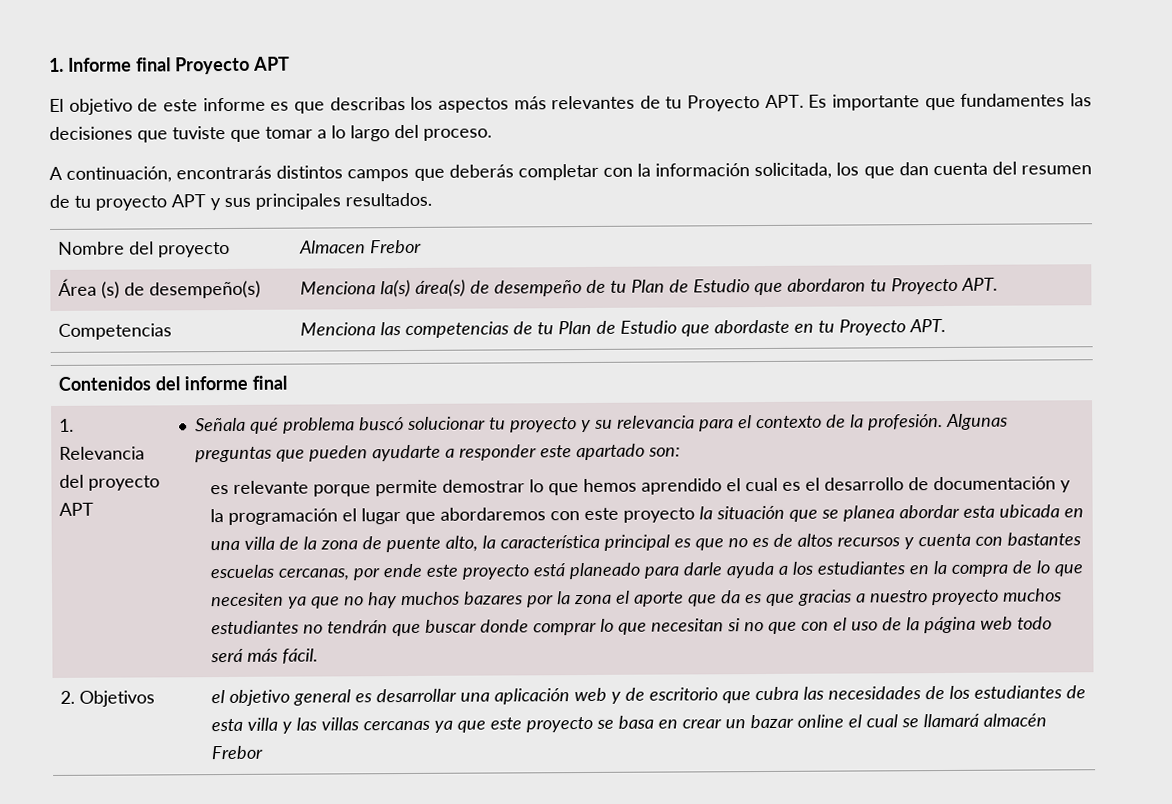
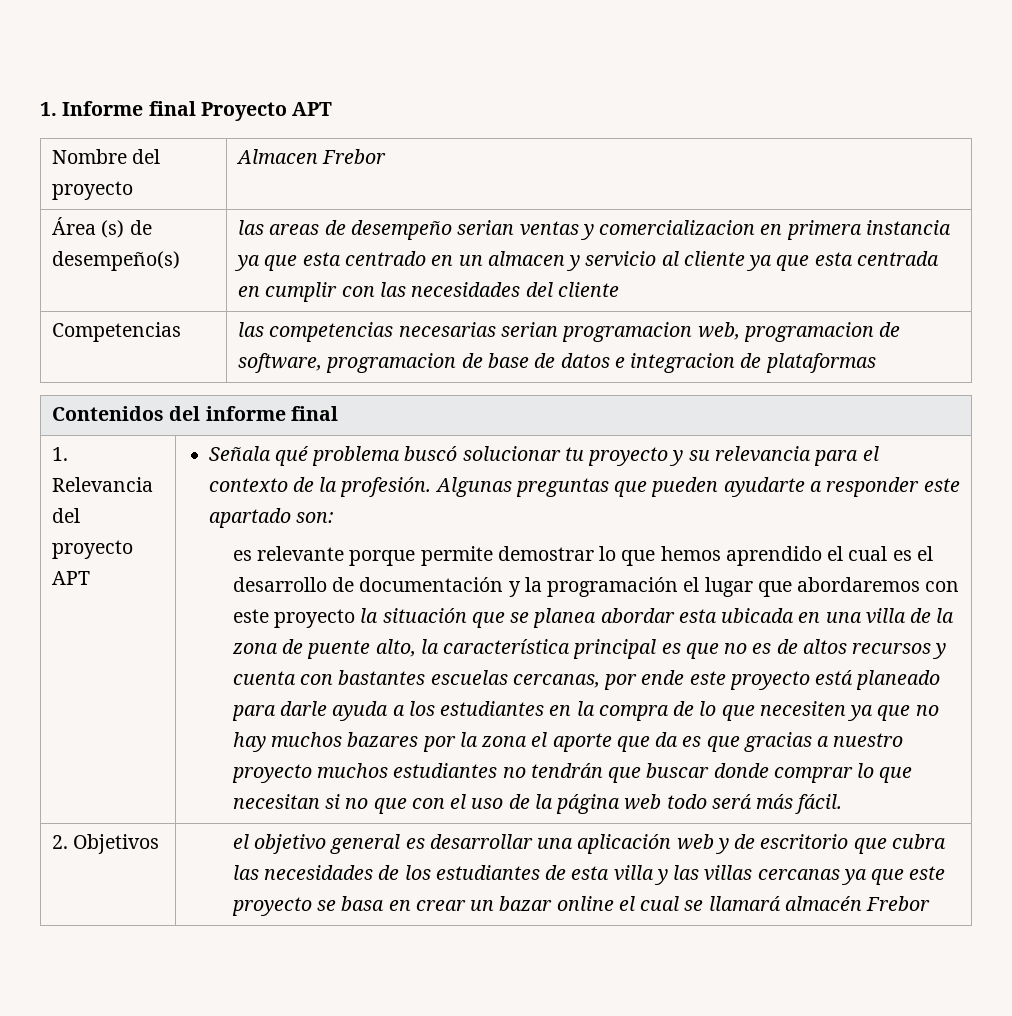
[49,93,1092,115] [49,124,492,143] [49,161,1092,183] [49,192,432,211] // El objetivo de este informe es que describas los aspectos más relevantes de tu Proyecto APT. Es importante que fundamentes las decisiones que tuviste que tomar a lo largo del proceso. // A continuación, encontrarás distintos campos que deberás completar con la información solicitada, los que dan cuenta del resumen de tu proyecto APT y sus principales resultados. -> (333, 109) none
[299,277,998,298] Menciona la(s) área(s) de desempeño de tu Plan de Estudio que abordaron tu Proyecto APT. -> [238,220,951,240] [234,251,939,271] [238,282,619,302] las areas de desempeño serian ventas y comercializacion en primera instancia ya que esta centrado en un almacen y servicio al cliente ya que esta centrada en cumplir con las necesidades del cliente
[299,322,376,336] Menciona -> (182, 332) none
[512,318,946,337] de tu Plan de Estudio que abordaste en tu Proyecto APT. -> [398,322,901,342] [238,353,876,373] necesarias serian programacion web, programacion de software, programacion de base de datos e integracion de plataformas

